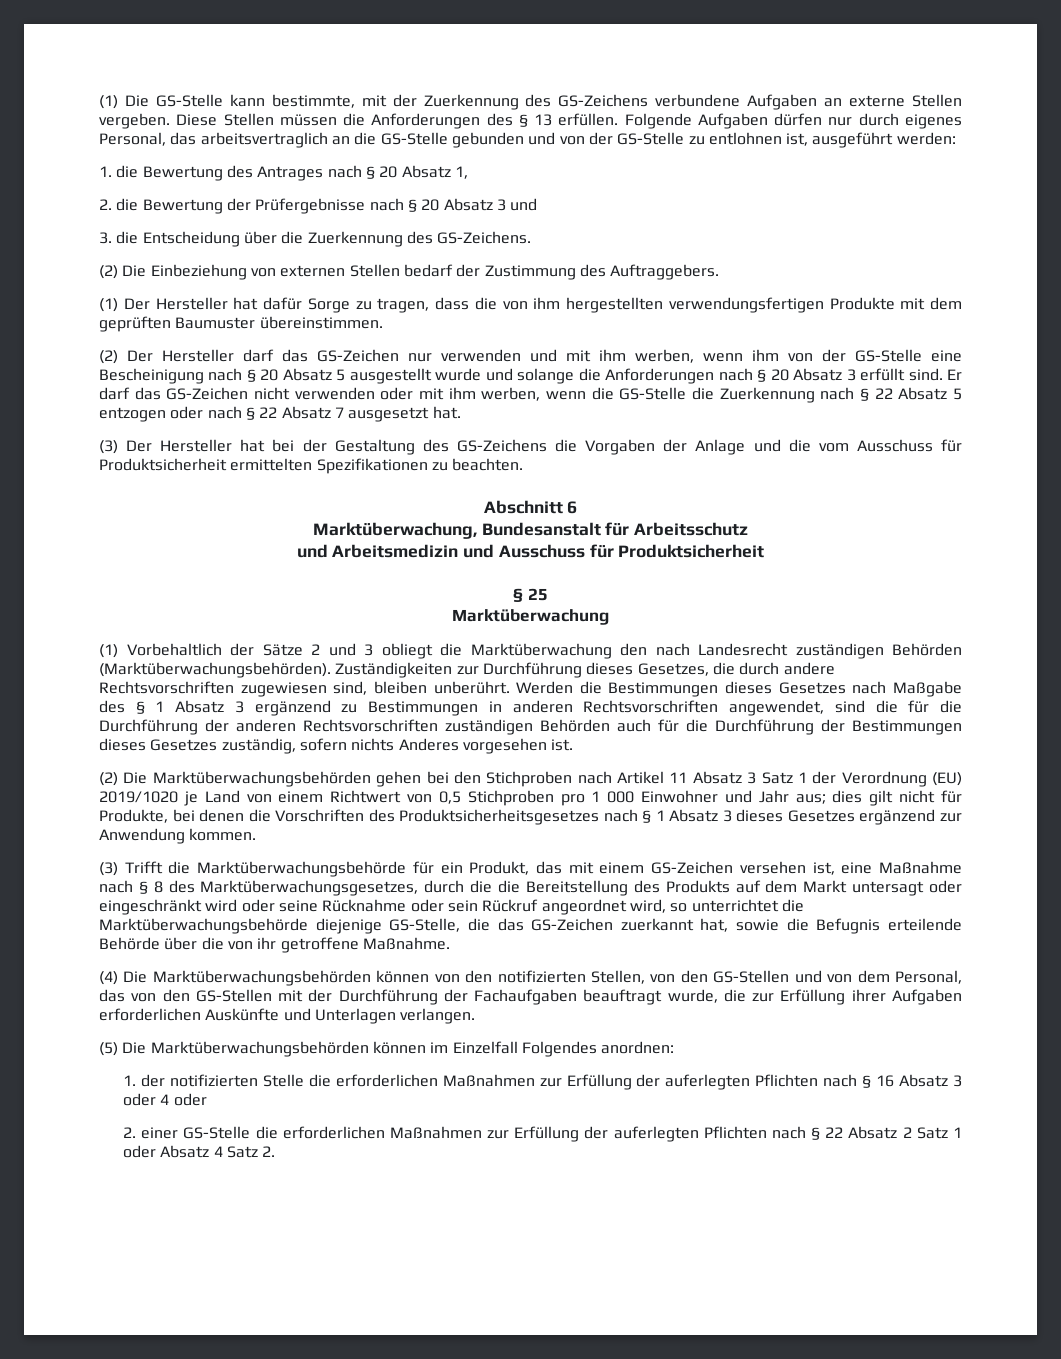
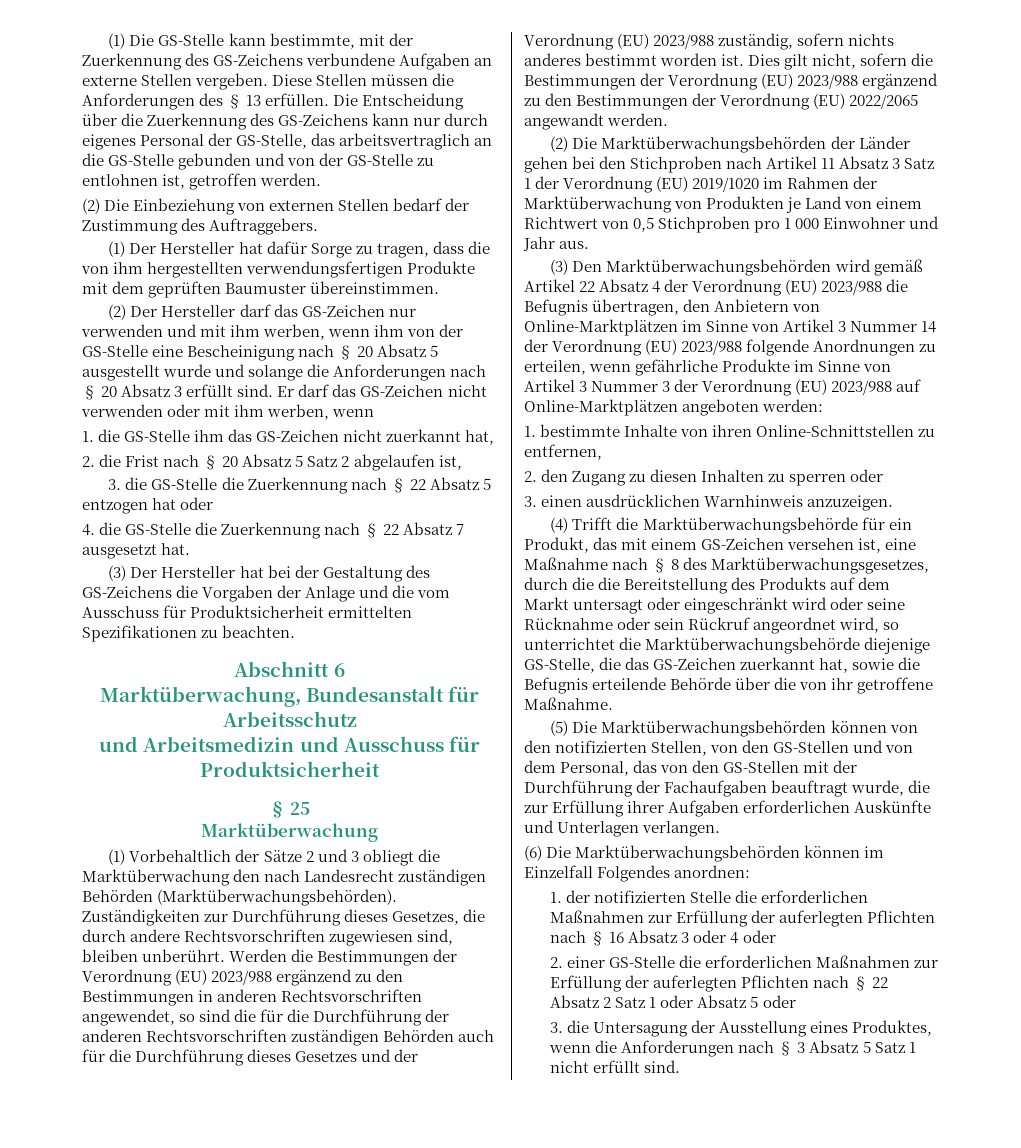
[624,113,962,129] [99,132,166,146] Folgende Aufgaben dürfen nur durch eigenes Personal, -> [333,93,465,110] [82,113,489,130] [82,133,308,150] Die Entscheidung über die Zuerkennung des GS-Zeichens kann nur durch eigenes Personal der GS-Stelle,
[812,132,956,148] [99,165,468,181] [99,198,538,214] [99,231,532,247] ausgeführt werden: // 1. die Bewertung des Antrages nach § 20 Absatz 1, // 2. die Bewertung der Prüfergebnisse nach § 20 Absatz 3 und // 3. die Entscheidung über die Zuerkennung des GS-Zeichens. -> [189,173,322,190] getroffen werden.
(586, 395) none -> [82,429,495,445] [82,454,462,471] [108,479,122,490] // 1. die GS-Stelle ihm das GS-Zeichen nicht zuerkannt hat, // 2. die Frist nach § 20 Absatz 5 Satz 2 abgelaufen ist, // 3.
[170,406,204,419] oder -> [152,497,214,510] [82,522,322,539] hat oder // 4. die GS-Stelle die Zuerkennung
[725,681,962,697] [99,700,358,716] dieses Gesetzes nach Maßgabe des § 1 Absatz 3 ergänzend zu -> [433,949,458,962] [82,969,404,986] der Verordnung (EU) 2023/988 ergänzend zu den
(825, 708) none -> [179,1014,196,1022] so
[821,719,962,735] [99,738,574,754] der Bestimmungen dieses Gesetzes zuständig, sofern nichts Anderes vorgesehen ist. -> [247,1049,419,1062] [524,33,895,50] [524,53,934,70] [524,73,939,90] [524,93,919,110] [524,113,669,130] dieses Gesetzes und der Verordnung (EU) 2023/988 zuständig, sofern nichts anderes bestimmt worden ist. Dies gilt nicht, sofern die Bestimmungen der Verordnung (EU) 2023/988 ergänzend zu den Bestimmungen der Verordnung (EU) 2022/2065 angewandt werden.
(371, 779) none -> [830,136,910,149] der Länder
(178, 797) none -> [763,176,878,189] [524,196,785,213] im Rahmen der Marktüberwachung von Produkten
[795,790,963,806] [99,809,962,825] [99,828,257,844] [99,862,118,876] aus; dies gilt nicht für Produkte, bei denen die Vorschriften des Produktsicherheitsgesetzes nach § 1 Absatz 3 dieses Gesetzes ergänzend zur Anwendung kommen. // (3) -> [559,241,590,249] [550,259,923,276] [524,279,909,296] [524,299,821,316] [524,319,937,336] [524,339,937,356] [524,359,892,376] [524,379,922,396] [524,399,824,416] [524,424,936,437] [524,444,602,460] [524,469,884,486] [524,494,894,511] [550,517,569,533] aus. // (3) Den Marktüberwachungsbehörden wird gemäß Artikel 22 Absatz 4 der Verordnung (EU) 2023/988 die Befugnis übertragen, den Anbietern von Online-Marktplätzen im Sinne von Artikel 3 Nummer 14 der Verordnung (EU) 2023/988 folgende Anordnungen zu erteilen, wenn gefährliche Produkte im Sinne von Artikel 3 Nummer 3 der Verordnung (EU) 2023/988 auf Online-Marktplätzen angeboten werden: // 1. bestimmte Inhalte von ihren Online-Schnittstellen zu entfernen, // 2. den Zugang zu diesen Inhalten zu sperren oder // 3. einen ausdrücklichen Warnhinweis anzuzeigen. // (4)
[99,971,118,985] (4) -> [550,720,569,736] (5)
[99,1042,118,1056] (5) -> [524,845,542,861] (6)
[213,1146,276,1158] 4 Satz 2. -> [750,995,796,1008] [550,1020,933,1037] [549,1040,916,1057] [550,1060,681,1073] 5 oder // 3. die Untersagung der Ausstellung eines Produktes, wenn die Anforderungen nach § 3 Absatz 5 Satz 1 nicht erfüllt sind.

